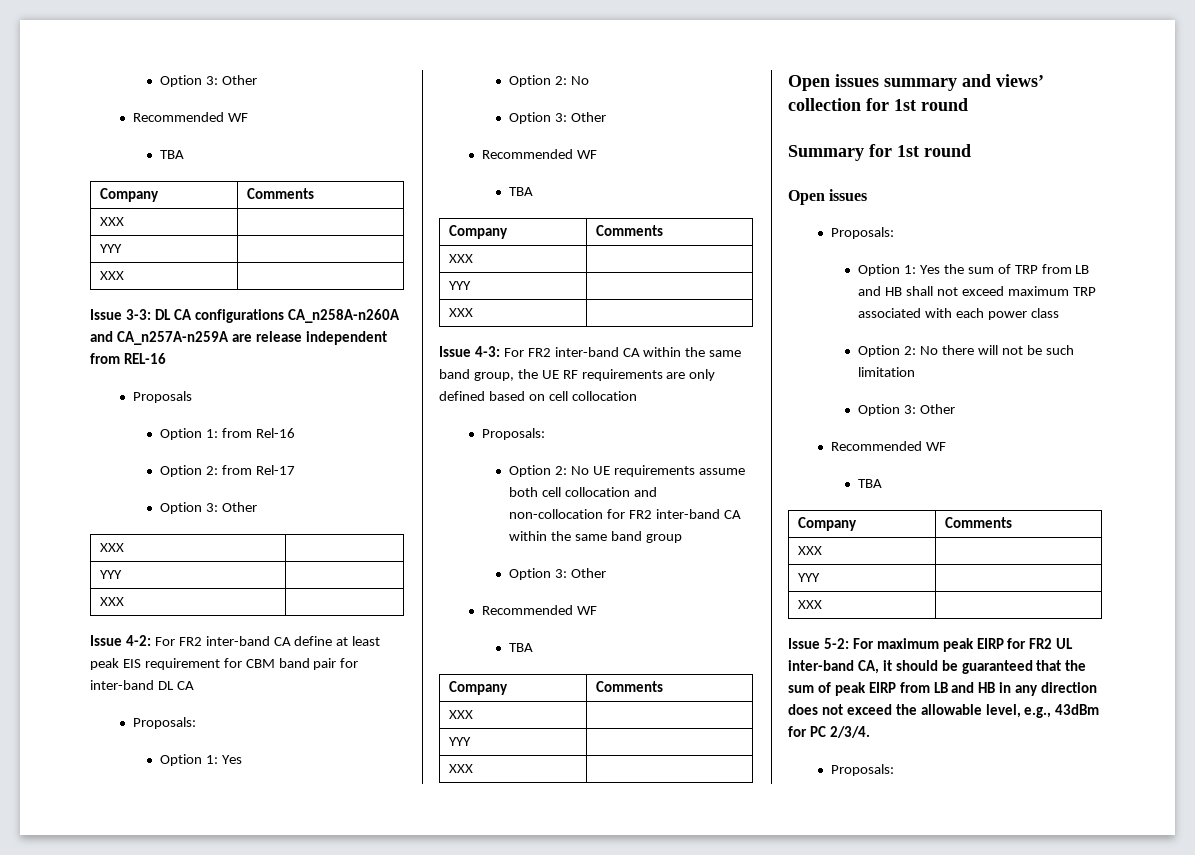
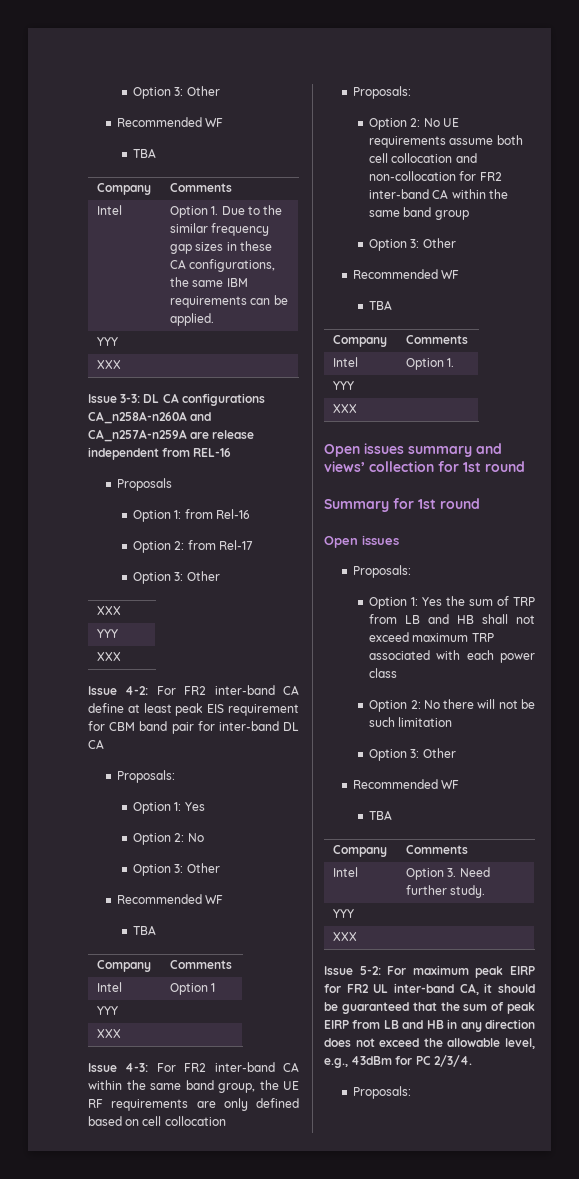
[160,75,257,87] [133,112,248,122] [160,150,185,159] [99,188,159,202] [246,188,314,199] [99,217,124,226] Option 3: Other // Recommended WF // TBA // Company | Comments // XXX | -> [133,86,220,99] [117,117,224,127] [133,148,157,158] [97,183,152,195] [170,183,233,192] [97,205,123,215] [170,205,282,218] [170,223,270,236] [170,241,272,254] [170,259,276,272] [170,277,248,287] [170,295,288,308] [170,313,215,326] Option 3: Other // Recommended WF // TBA // Company | Comments // Intel | Option 1. Due to the similar frequency gap sizes in these CA configurations, the same IBM requirements can be applied.
[448,254,473,263] XXX | -> [97,982,123,992] [170,983,216,995] Intel | Option 1
[448,710,473,719] XXX | -> [333,357,359,367] [406,358,455,370] Intel | Option 1.
[797,546,822,555] XXX | -> [333,867,359,877] [406,867,490,880] [406,885,486,898] Intel | Option 3. Need further study.

